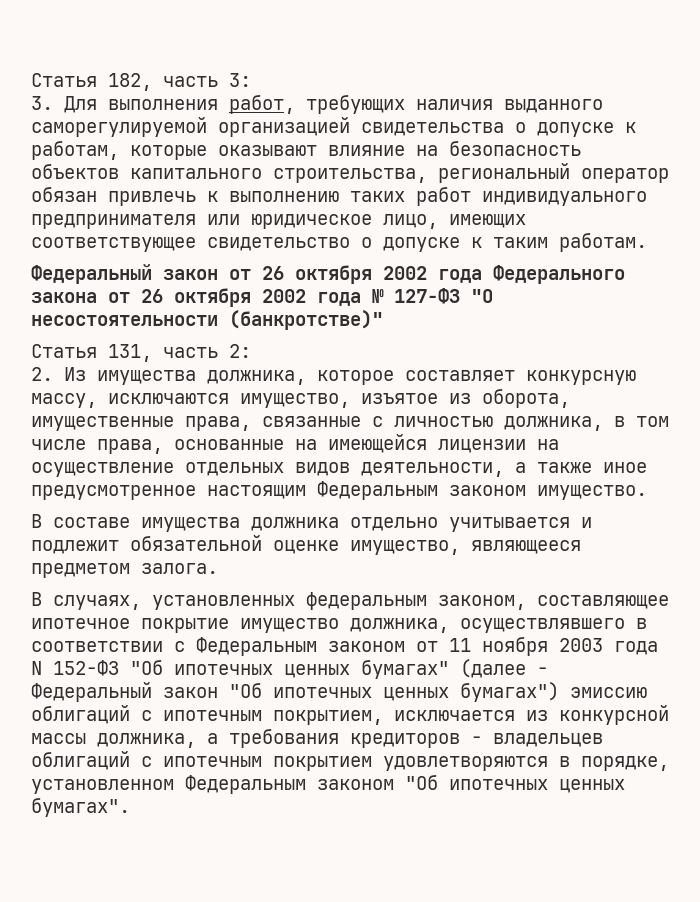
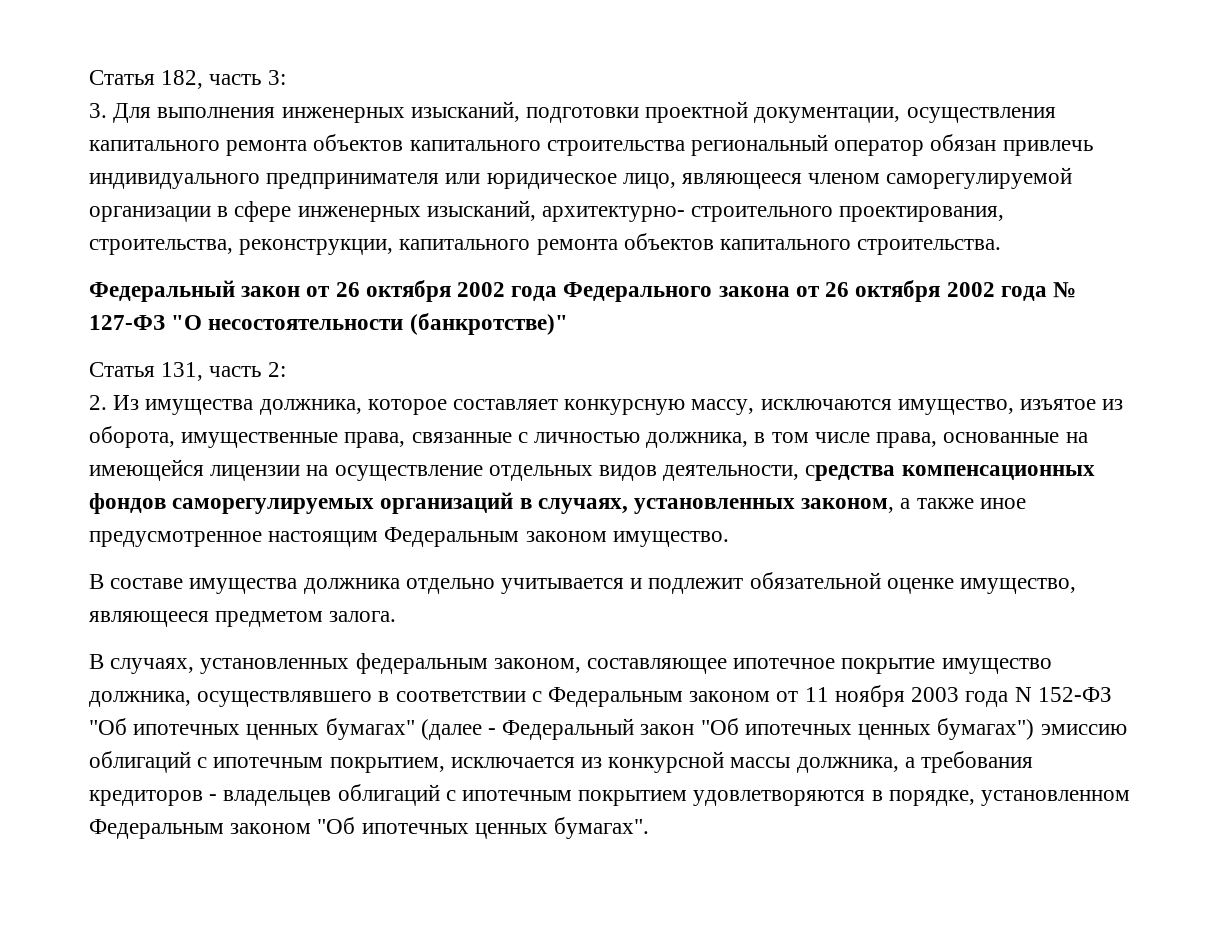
[229,95,603,114] [31,117,636,137] [31,141,581,160] [31,164,427,183] работ, требующих наличия выданного саморегулируемой организацией свидетельства о допуске к работам, которые оказывают влияние на безопасность объектов капитального строительства, -> [281,101,1056,123] [89,134,685,156] инженерных изысканий, подготовки проектной документации, осуществления капитального ремонта объектов капитального строительства
[207,187,471,206] к выполнению таких работ -> (1093, 148) none
[449,214,526,228] [31,233,647,252] имеющих соответствующее свидетельство о допуске к таким работам. -> [682,167,1073,189] [89,200,1005,222] [89,233,1002,255] являющееся членом саморегулируемой организации в сфере инженерных изысканий, архитектурно- строительного проектирования, строительства, реконструкции, капитального ремонта объектов капитального строительства.
(504, 469) none -> [805,465,1095,481] [89,492,895,514] средства компенсационных фондов саморегулируемых организаций в случаях, установленных законом,

